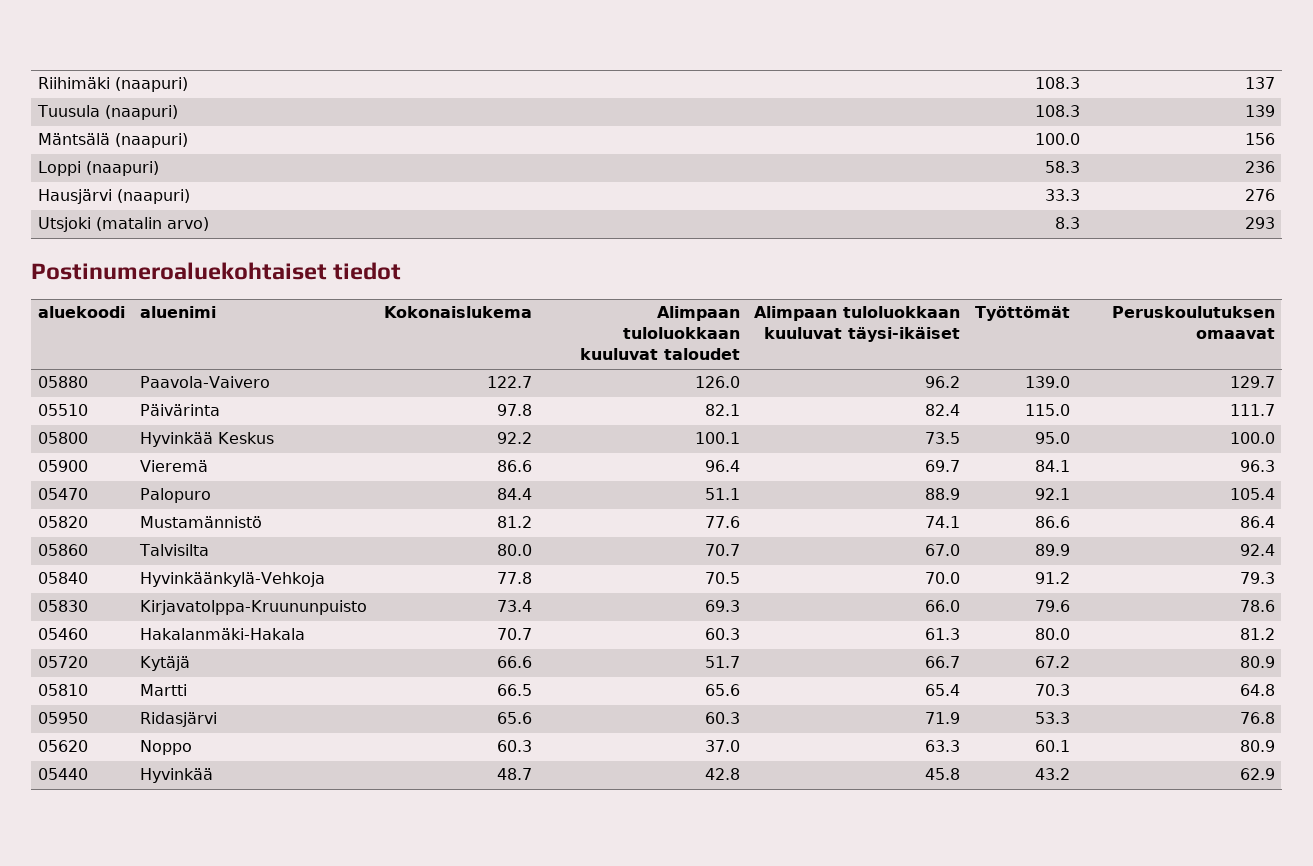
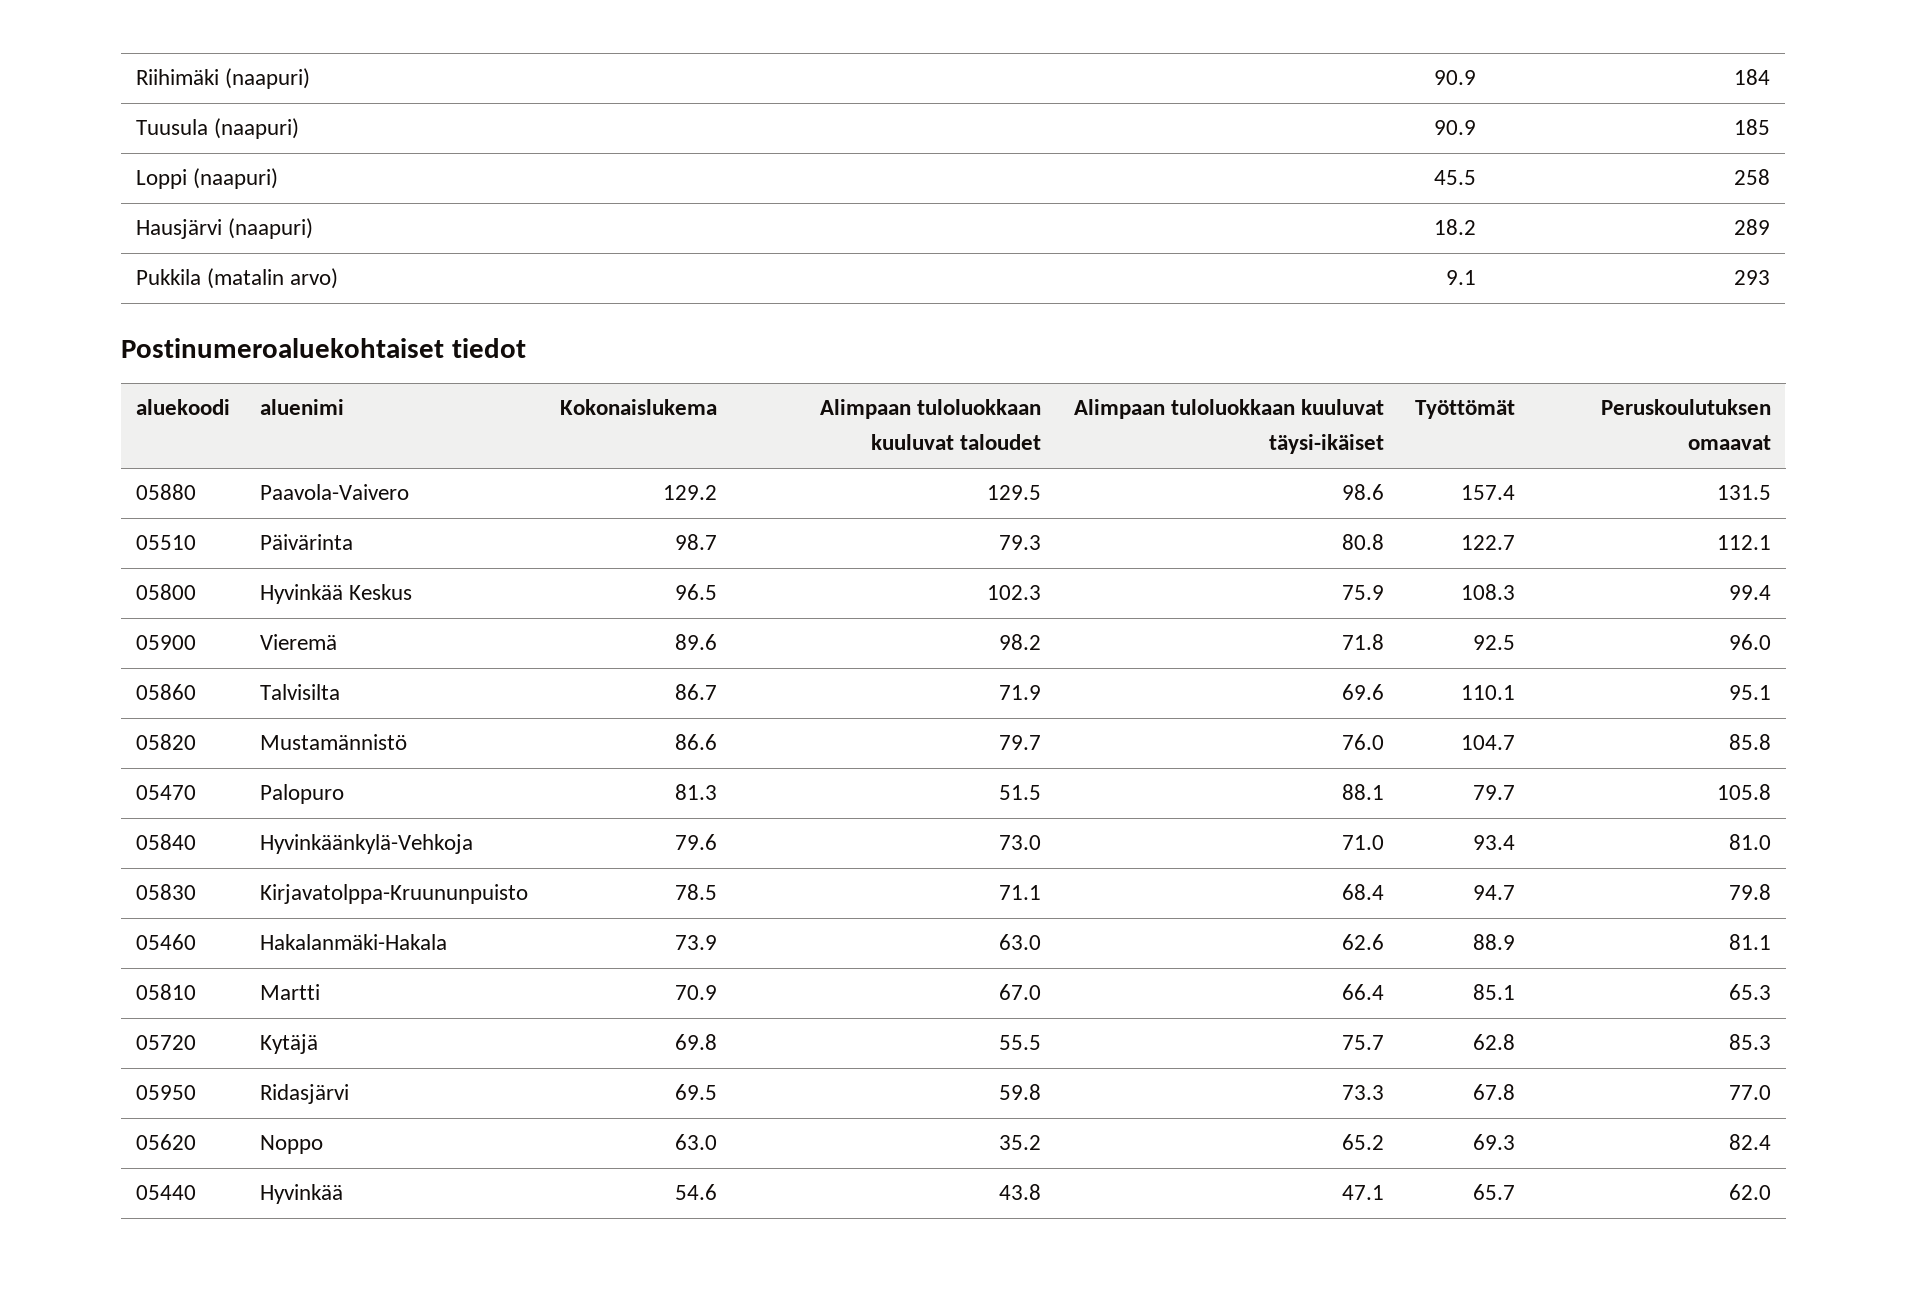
[1034,77,1080,89] [1244,77,1275,89] 108.3 | 137 -> [1434,70,1477,85] [1734,69,1771,85] 90.9 | 184
[1034,105,1080,117] [1244,105,1275,117] [38,133,189,148] [1034,133,1080,145] [1244,133,1275,145] 108.3 | 139 // Mäntsälä (naapuri) | 100.0 | 156 -> [1434,120,1477,135] [1734,119,1771,135] 90.9 | 185
[1044,161,1080,173] [1244,161,1275,173] 58.3 | 236 -> [1434,170,1477,185] [1734,169,1771,185] 45.5 | 258
[1044,189,1080,201] [1244,189,1275,201] [38,217,92,232] 33.3 | 276 // Utsjoki -> [1434,219,1477,235] [1734,219,1771,235] [135,269,201,285] 18.2 | 289 // Pukkila
[1054,217,1080,229] 8.3 -> [1446,270,1477,285] 9.1
[486,376,532,388] [694,376,740,388] [924,376,960,388] [1024,376,1070,388] [1229,376,1275,388] [38,404,89,416] [140,404,221,416] [496,404,532,416] [704,404,740,416] [924,404,960,416] [1024,404,1070,416] [1229,404,1275,416] [38,432,89,444] [140,432,275,447] [496,432,532,444] [694,432,740,444] [924,432,960,444] [1034,432,1070,444] [1229,432,1275,444] [38,460,89,472] [140,460,209,472] [496,460,532,472] [704,460,740,472] [924,460,960,472] [1034,460,1070,472] [1239,460,1275,472] [38,488,89,500] [140,488,212,503] [496,488,532,500] [704,488,740,500] [924,488,960,500] [1034,488,1070,500] [1229,488,1275,500] [38,516,89,528] [140,516,263,528] [496,516,532,528] [704,516,740,528] [924,516,960,528] [1034,516,1070,528] [1239,516,1275,528] [38,544,89,556] [139,544,210,556] [496,544,532,556] [704,544,740,556] [924,544,960,556] [1034,544,1070,556] [1239,544,1275,556] [38,572,89,584] [140,572,326,587] [496,572,532,584] [704,572,740,584] [924,572,960,584] [1034,572,1070,584] [1239,572,1275,584] [38,600,89,612] [140,600,368,615] [496,600,532,612] [704,600,740,612] [924,600,960,612] [1034,600,1070,612] [1239,600,1275,612] [38,628,89,640] [140,628,306,640] [496,628,532,640] [704,628,740,640] [924,628,960,640] [1034,628,1070,640] [1239,628,1275,640] [38,656,89,668] [140,656,191,671] [496,656,532,668] [704,656,740,668] [924,656,960,668] [1034,656,1070,668] [1239,656,1275,668] [38,684,89,696] [140,684,188,696] [496,684,532,696] [704,684,740,696] [924,684,960,696] [1034,684,1070,696] [1239,684,1275,696] [38,712,89,724] [140,712,218,727] [496,712,532,724] [704,712,740,724] [924,712,960,724] [1034,712,1070,724] [1239,712,1275,724] [38,740,89,752] [140,740,193,755] [496,740,532,752] [704,740,740,752] [924,740,960,752] [1034,740,1070,752] [1239,740,1275,752] [38,768,89,780] [140,768,214,783] [496,768,532,780] [704,768,740,780] [924,768,960,780] [1034,768,1070,780] [1239,768,1275,780] 122.7 | 126.0 | 96.2 | 139.0 | 129.7 // 05510 | Päivärinta | 97.8 | 82.1 | 82.4 | 115.0 | 111.7 // 05800 | Hyvinkää Keskus | 92.2 | 100.1 | 73.5 | 95.0 | 100.0 // 05900 | Vieremä | 86.6 | 96.4 | 69.7 | 84.1 | 96.3 // 05470 | Palopuro | 84.4 | 51.1 | 88.9 | 92.1 | 105.4 // 05820 | Mustamännistö | 81.2 | 77.6 | 74.1 | 86.6 | 86.4 // 05860 | Talvisilta | 80.0 | 70.7 | 67.0 | 89.9 | 92.4 // 05840 | Hyvinkäänkylä-Vehkoja | 77.8 | 70.5 | 70.0 | 91.2 | 79.3 // 05830 | Kirjavatolppa-Kruununpuisto | 73.4 | 69.3 | 66.0 | 79.6 | 78.6 // 05460 | Hakalanmäki-Hakala | 70.7 | 60.3 | 61.3 | 80.0 | 81.2 // 05720 | Kytäjä | 66.6 | 51.7 | 66.7 | 67.2 | 80.9 // 05810 | Martti | 66.5 | 65.6 | 65.4 | 70.3 | 64.8 // 05950 | Ridasjärvi | 65.6 | 60.3 | 71.9 | 53.3 | 76.8 // 05620 | Noppo | 60.3 | 37.0 | 63.3 | 60.1 | 80.9 // 05440 | Hyvinkää | 48.7 | 42.8 | 45.8 | 43.2 | 62.9 -> [663,485,718,500] [987,485,1042,500] [1342,484,1385,500] [1461,485,1516,500] [1717,485,1772,500] [135,535,196,550] [259,534,353,550] [675,534,718,550] [999,535,1042,550] [1342,534,1385,550] [1461,535,1516,550] [1717,535,1772,550] [135,584,196,600] [259,584,413,604] [675,584,718,600] [987,585,1042,600] [1342,585,1385,600] [1461,584,1516,600] [1729,585,1772,600] [135,635,196,650] [259,634,337,650] [675,634,718,650] [999,634,1042,650] [1342,634,1385,650] [1473,635,1516,650] [1729,634,1772,650] [135,684,196,700] [259,684,340,700] [675,684,718,700] [999,685,1042,700] [1342,684,1385,700] [1461,685,1516,700] [1729,685,1772,700] [135,734,196,750] [259,734,407,750] [675,734,718,750] [999,735,1042,750] [1342,734,1385,750] [1461,735,1516,750] [1729,734,1772,750] [135,785,196,800] [259,784,344,804] [675,784,718,800] [999,785,1042,800] [1342,784,1385,800] [1473,785,1516,800] [1717,784,1772,800] [135,834,196,850] [259,834,473,854] [675,834,718,850] [999,835,1042,850] [1342,835,1385,850] [1473,835,1516,850] [1729,834,1772,850] [135,884,196,900] [259,884,528,904] [675,884,718,900] [999,885,1042,900] [1342,884,1385,900] [1473,885,1516,900] [1729,884,1772,900] [135,934,196,950] [259,934,447,950] [675,935,718,950] [999,934,1042,950] [1342,934,1385,950] [1473,934,1516,950] [1729,934,1772,950] [135,984,196,1000] [259,984,320,1000] [675,985,718,1000] [999,984,1042,1000] [1342,984,1385,1000] [1473,984,1516,1000] [1729,984,1772,1000] [135,1035,196,1050] [259,1034,318,1054] [675,1034,718,1050] [999,1035,1042,1050] [1342,1035,1385,1050] [1473,1034,1516,1050] [1729,1034,1772,1050] [135,1085,196,1100] [259,1084,349,1104] [675,1084,718,1100] [999,1084,1042,1100] [1342,1085,1385,1100] [1473,1084,1516,1100] [1729,1085,1772,1100] [135,1134,196,1150] [259,1135,323,1154] [675,1134,718,1150] [999,1135,1042,1150] [1342,1134,1385,1150] [1473,1134,1516,1150] [1729,1134,1772,1150] [135,1185,196,1200] [259,1184,343,1204] [675,1184,718,1200] [999,1184,1042,1200] [1342,1185,1385,1200] [1473,1184,1516,1200] [1729,1184,1772,1200] 129.2 | 129.5 | 98.6 | 157.4 | 131.5 // 05510 | Päivärinta | 98.7 | 79.3 | 80.8 | 122.7 | 112.1 // 05800 | Hyvinkää Keskus | 96.5 | 102.3 | 75.9 | 108.3 | 99.4 // 05900 | Vieremä | 89.6 | 98.2 | 71.8 | 92.5 | 96.0 // 05860 | Talvisilta | 86.7 | 71.9 | 69.6 | 110.1 | 95.1 // 05820 | Mustamännistö | 86.6 | 79.7 | 76.0 | 104.7 | 85.8 // 05470 | Palopuro | 81.3 | 51.5 | 88.1 | 79.7 | 105.8 // 05840 | Hyvinkäänkylä-Vehkoja | 79.6 | 73.0 | 71.0 | 93.4 | 81.0 // 05830 | Kirjavatolppa-Kruununpuisto | 78.5 | 71.1 | 68.4 | 94.7 | 79.8 // 05460 | Hakalanmäki-Hakala | 73.9 | 63.0 | 62.6 | 88.9 | 81.1 // 05810 | Martti | 70.9 | 67.0 | 66.4 | 85.1 | 65.3 // 05720 | Kytäjä | 69.8 | 55.5 | 75.7 | 62.8 | 85.3 // 05950 | Ridasjärvi | 69.5 | 59.8 | 73.3 | 67.8 | 77.0 // 05620 | Noppo | 63.0 | 35.2 | 65.2 | 69.3 | 82.4 // 05440 | Hyvinkää | 54.6 | 43.8 | 47.1 | 65.7 | 62.0

